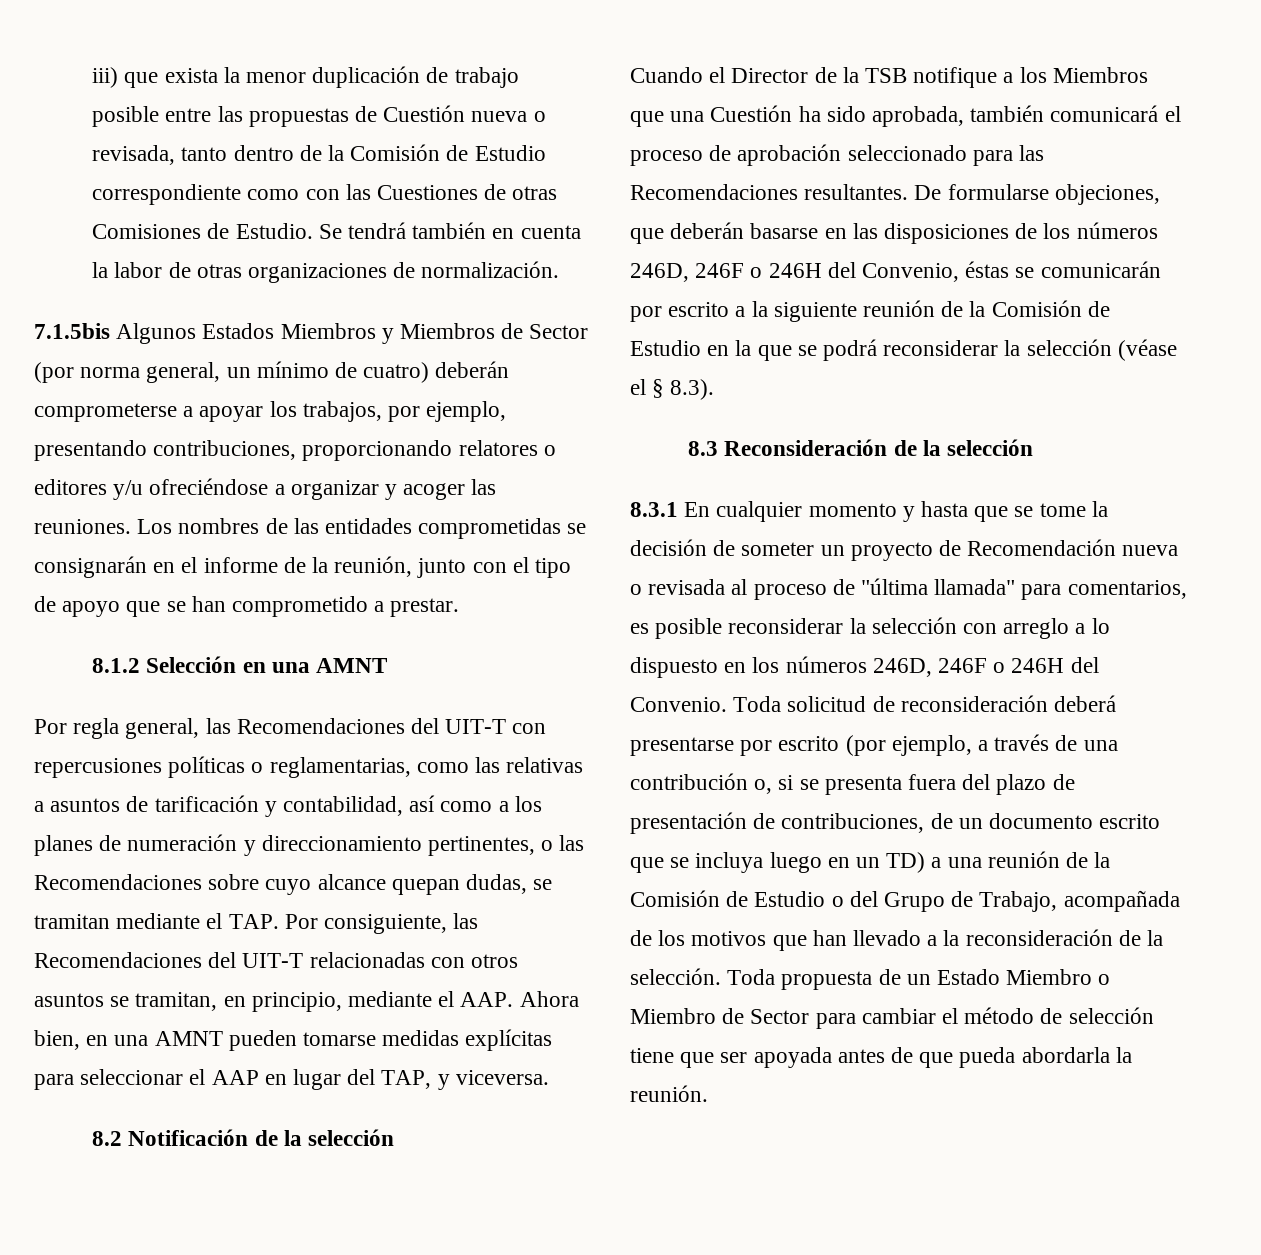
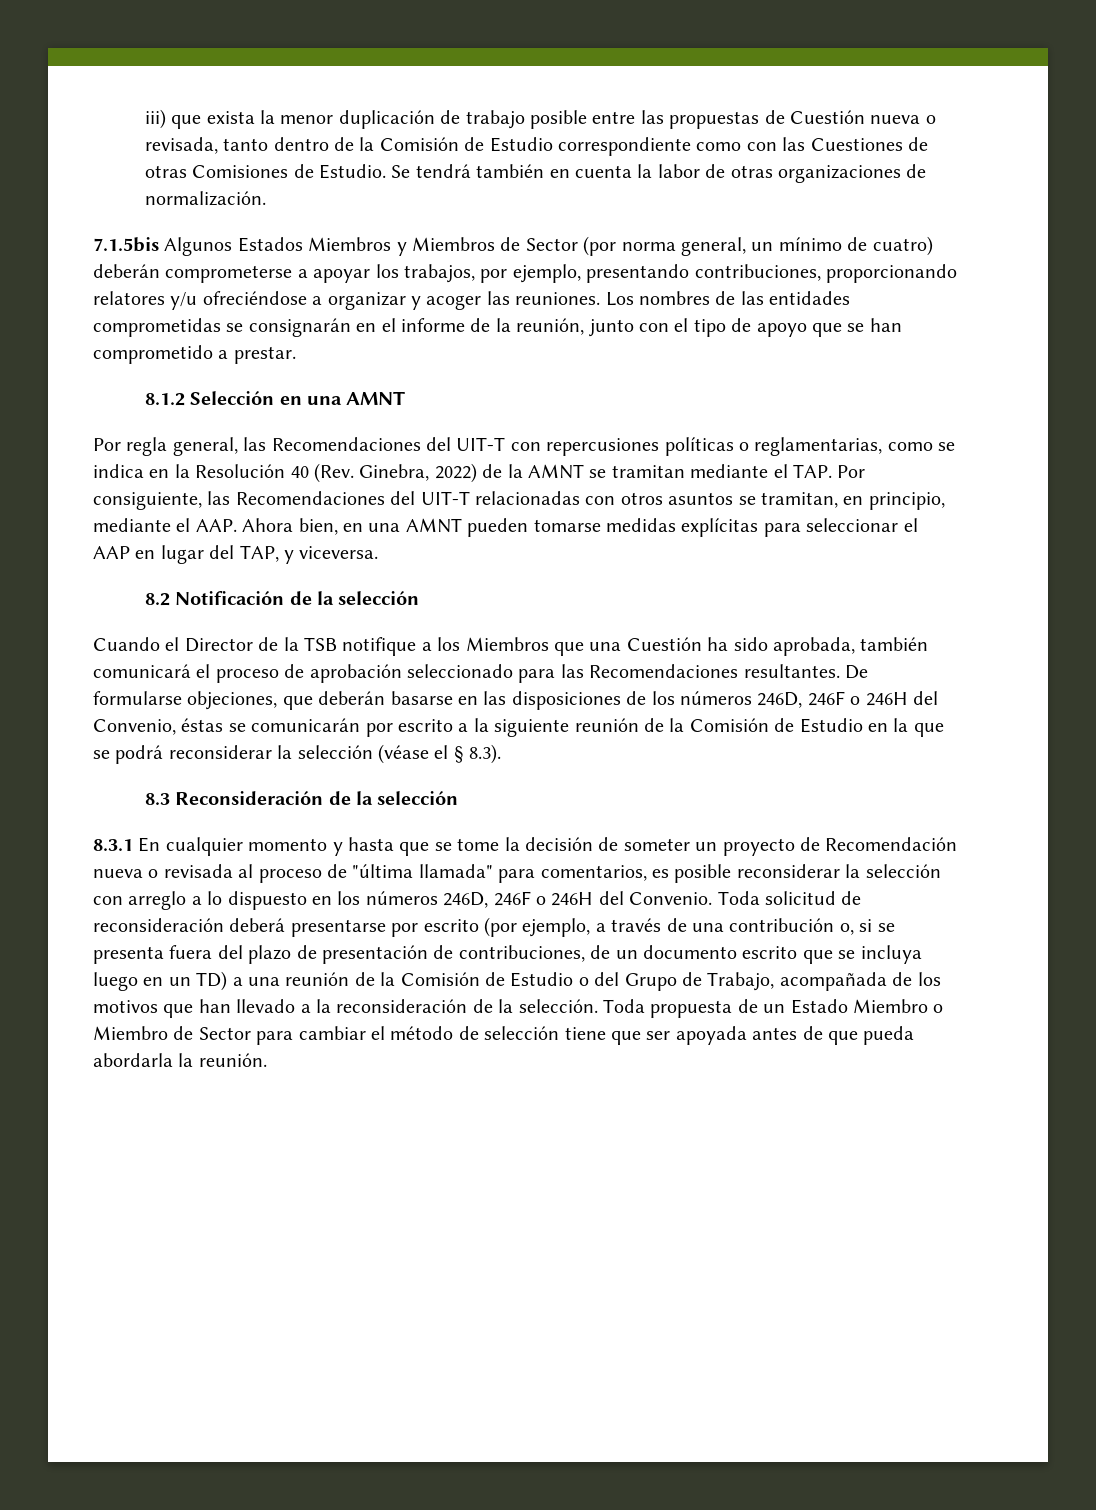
[543,445,556,456] [34,479,107,495] o editores -> (165, 298) none
[475,757,584,773] [34,795,542,817] [34,834,585,856] [34,874,528,895] las relativas a asuntos de tarificación y contabilidad, así como a los planes de numeración y direccionamiento pertinentes, o las Recomendaciones sobre cuyo alcance quepan dudas, -> [938,442,956,451] [93,463,584,483] se indica en la Resolución 40 (Rev. Ginebra, 2022) de la AMNT

